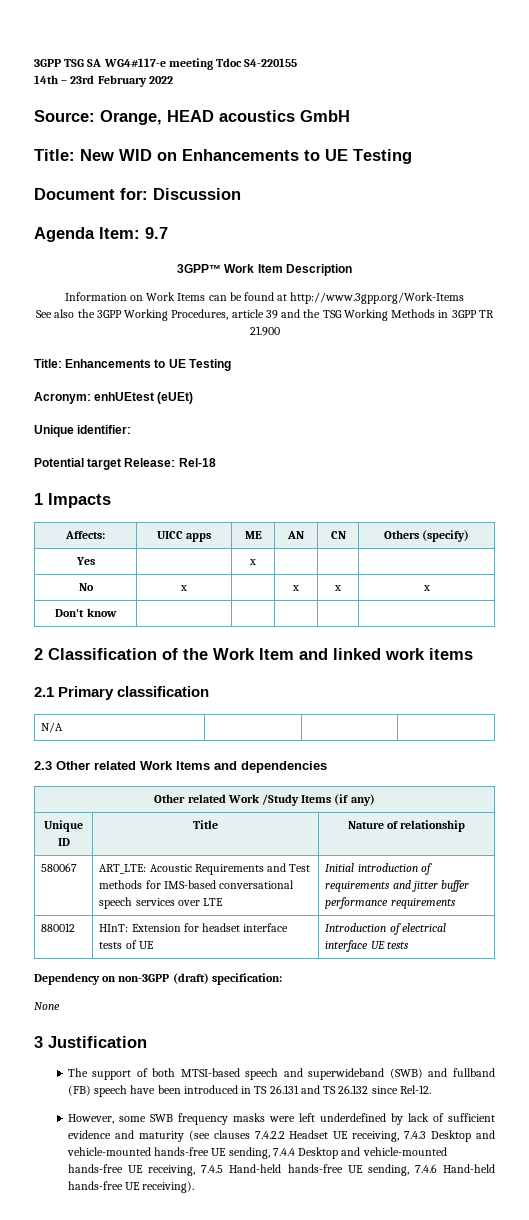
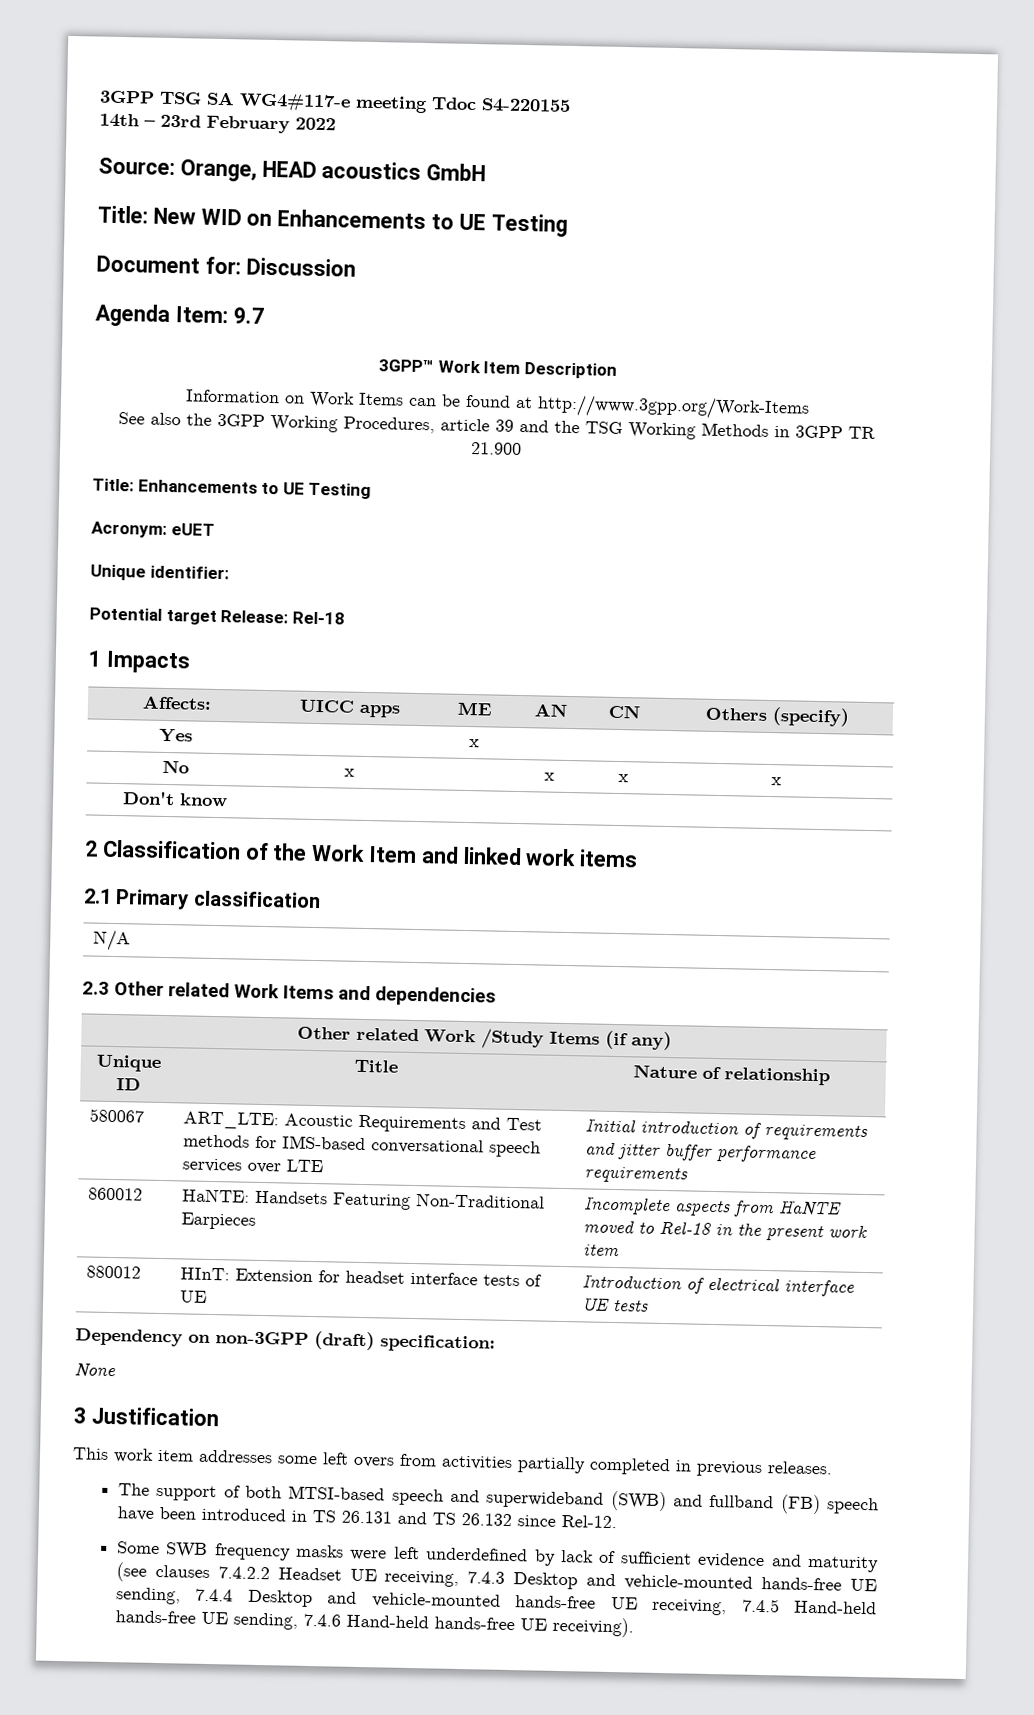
[94,392,194,404] enhUEtest (eUEt) -> [170,523,215,536] eUET
(456, 903) none -> [87,1187,143,1201] [181,1188,545,1210] [180,1212,256,1230] [582,1196,842,1218] [582,1219,868,1242] [582,1244,620,1257] // 860012 | HaNTE: Handsets Featuring Non-Traditional Earpieces | Incomplete aspects from HaNTE moved to Rel-18 in the present work item
(147, 1042) none -> [72,1447,833,1477] // This work item addresses some left overs from activities partially completed in previous releases.
[67,1114,146,1124] However, some -> [116,1541,160,1555] Some

